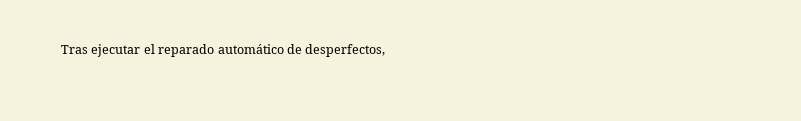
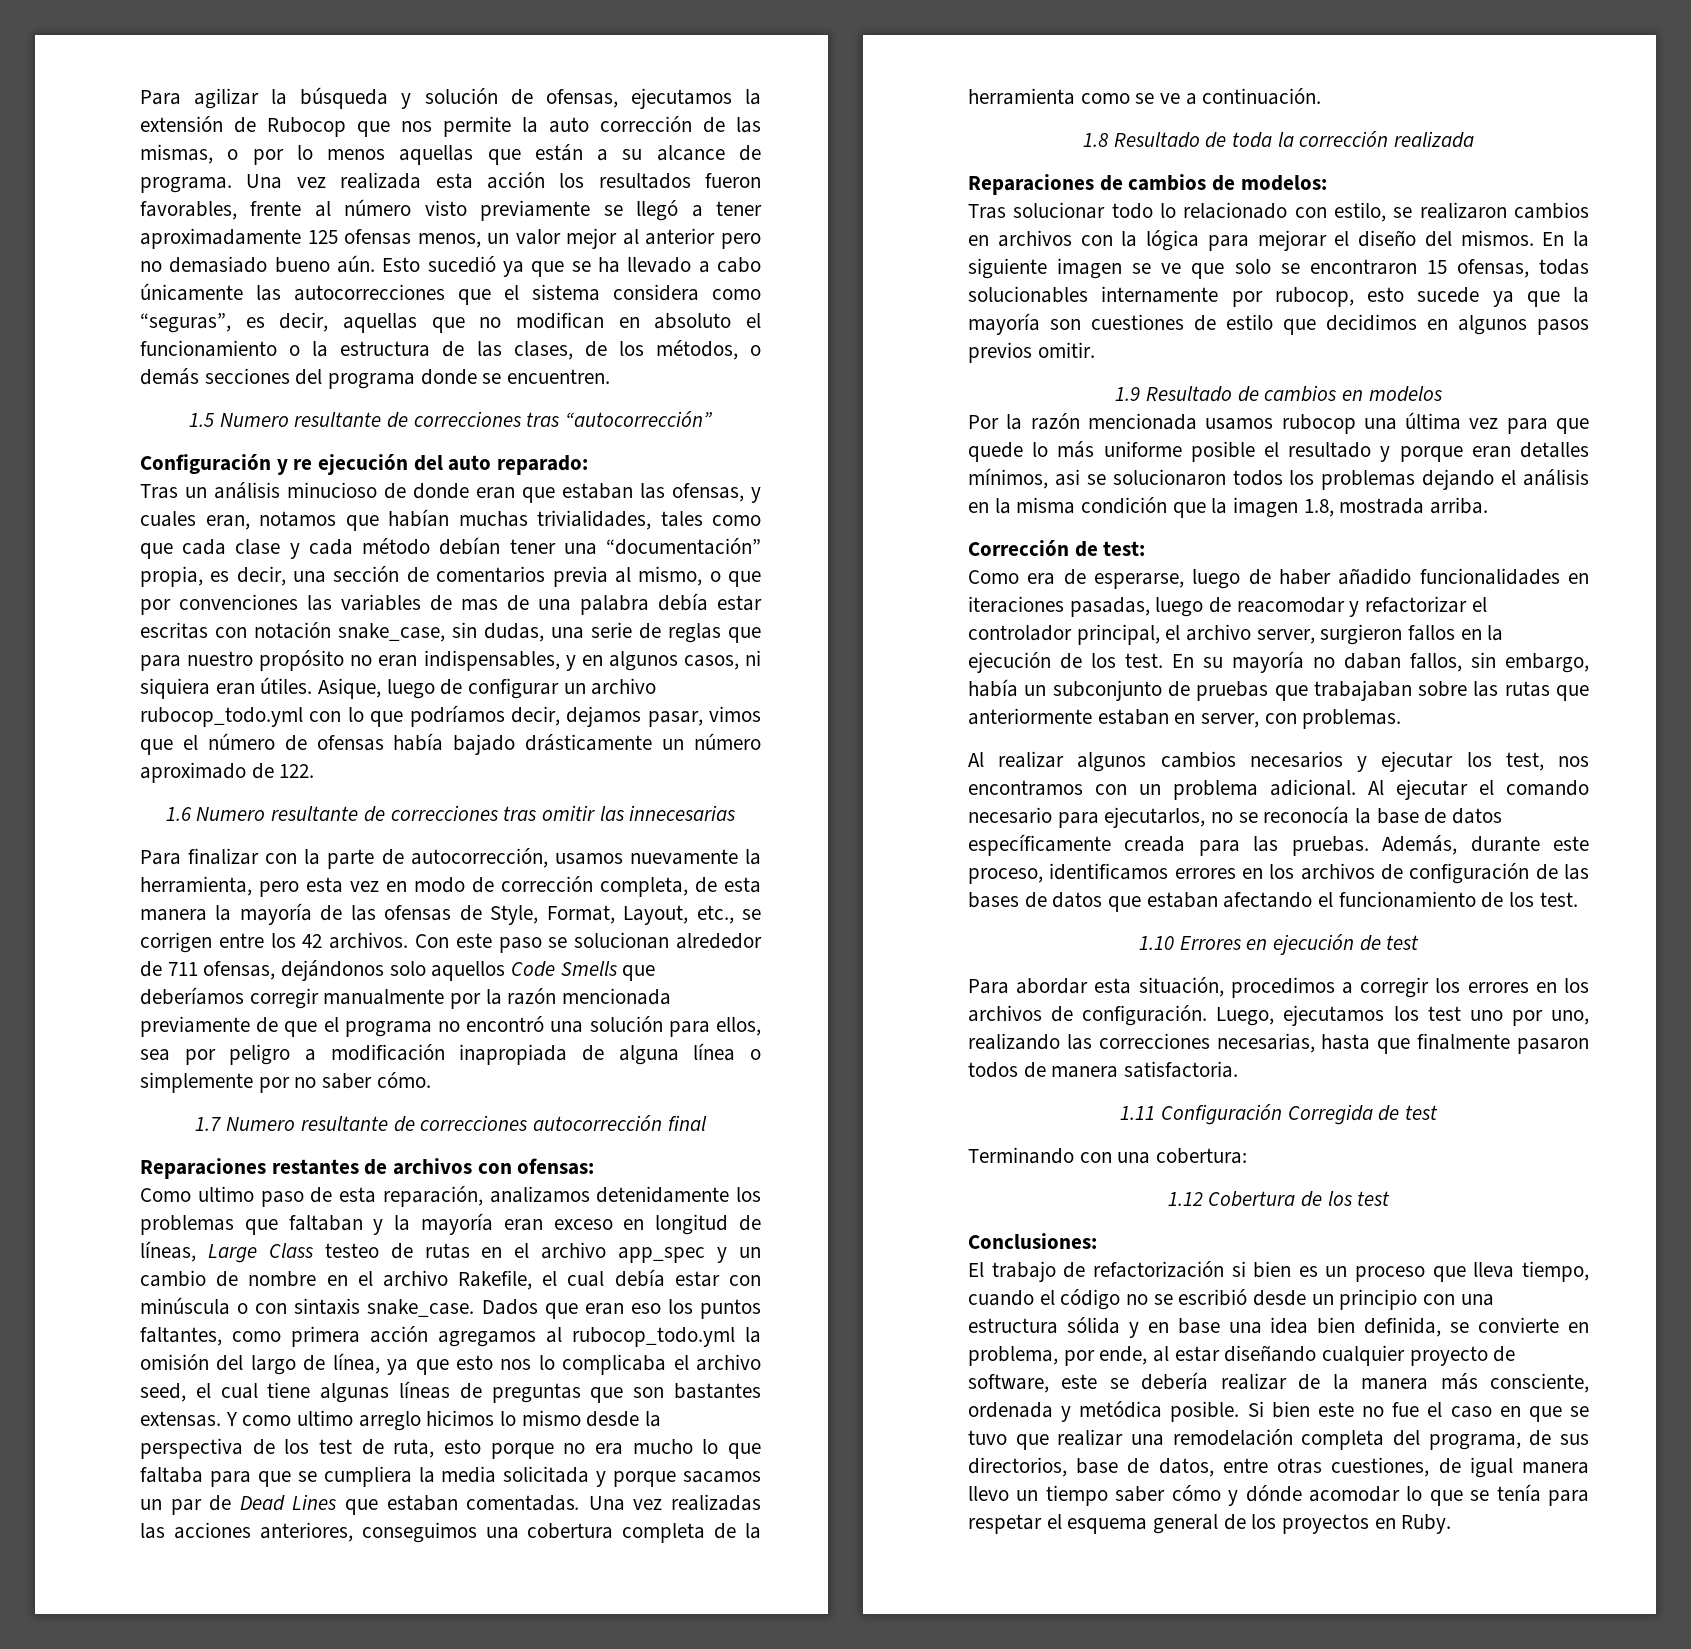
[61,44,386,57] Tras ejecutar el reparado automático de desperfectos, -> [140,87,761,109] [140,116,761,137] [140,144,761,165] [140,172,761,193] [140,199,763,221] [140,228,761,249] [140,255,761,277] [140,283,761,305] [140,312,761,333] [140,340,762,360] [140,368,611,389] [188,411,713,428] [140,454,589,475] [140,482,761,503] [140,509,761,531] [140,537,761,559] [140,566,762,587] [140,593,762,615] [140,622,761,643] [140,650,762,671] [140,677,657,699] [140,705,761,727] [140,733,762,755] [140,762,315,783] [165,805,736,822] [140,848,761,869] [140,876,761,897] [140,903,761,925] [140,932,762,953] [140,960,656,981] [140,987,672,1009] [140,1016,761,1037] [140,1043,761,1065] [140,1072,431,1093] [195,1115,707,1132] [140,1158,595,1179] [140,1186,761,1207] [140,1213,761,1235] [140,1241,761,1263] [140,1269,761,1290] [140,1297,762,1319] [140,1326,761,1347] [140,1353,761,1375] [140,1381,761,1403] [140,1410,662,1431] [140,1438,761,1459] [140,1466,761,1487] [140,1494,761,1515] [140,1522,761,1543] [968,88,1322,105] [1082,131,1475,148] [968,174,1327,195] [968,202,1589,222] [968,230,1589,251] [968,258,1589,279] [968,286,1589,307] [968,313,1589,335] [968,342,1095,363] [1115,385,1442,402] [968,412,1589,434] [968,441,1589,462] [968,468,1589,490] [968,497,1489,518] [968,540,1146,557] [968,568,1589,589] [968,596,1487,617] [968,624,1504,645] [968,651,1589,673] [968,679,1589,701] [968,708,1402,729] [968,751,1589,772] [968,779,1589,800] [968,806,1503,828] [968,834,1589,856] [968,863,1589,884] [968,891,1578,912] [1138,934,1420,955] [968,977,1589,998] [968,1005,1589,1026] [968,1033,1589,1054] [968,1061,1239,1078] [1120,1104,1438,1125] [968,1147,1248,1164] [1167,1191,1391,1207] [968,1233,1097,1249] [968,1261,1589,1282] [968,1289,1494,1310] [968,1317,1589,1338] [968,1345,1516,1366] [968,1372,1589,1393] [968,1401,1589,1422] [968,1429,1589,1450] [968,1457,1589,1478] [968,1484,1589,1506] [968,1514,1452,1534] Para agilizar la búsqueda y solución de ofensas, ejecutamos la extensión de Rubocop que nos permite la auto corrección de las mismas, o por lo menos aquellas que están a su alcance de programa. Una vez realizada esta acción los resultados fueron favorables, frente al número visto previamente se llegó a tener aproximadamente 125 ofensas menos, un valor mejor al anterior pero no demasiado bueno aún. Esto sucedió ya que se ha llevado a cabo únicamente las autocorrecciones que el sistema considera como “seguras”, es decir, aquellas que no modifican en absoluto el funcionamiento o la estructura de las clases, de los métodos, o demás secciones del programa donde se encuentren. // 1.5 Numero resultante de correcciones tras “autocorrección” // Configuración y re ejecución del auto reparado: // Tras un análisis minucioso de donde eran que estaban las ofensas, y cuales eran, notamos que habían muchas trivialidades, tales como que cada clase y cada método debían tener una “documentación” propia, es decir, una sección de comentarios previa al mismo, o que por convenciones las variables de mas de una palabra debía estar escritas con notación snake_case, sin dudas, una serie de reglas que para nuestro propósito no eran indispensables, y en algunos casos, ni siquiera eran útiles. Asique, luego de configurar un archivo rubocop_todo.yml con lo que podríamos decir, dejamos pasar, vimos que el número de ofensas había bajado drásticamente un número aproximado de 122. // 1.6 Numero resultante de correcciones tras omitir las innecesarias // Para finalizar con la parte de autocorrección, usamos nuevamente la herramienta, pero esta vez en modo de corrección completa, de esta manera la mayoría de las ofensas de Style, Format, Layout, etc., se corrigen entre los 42 archivos. Con este paso se solucionan alrededor de 711 ofensas, dejándonos solo aquellos Code Smells que deberíamos corregir manualmente por la razón mencionada previamente de que el programa no encontró una solución para ellos, sea por peligro a modificación inapropiada de alguna línea o simplemente por no saber cómo. // 1.7 Numero resultante de correcciones autocorrección final // Reparaciones restantes de archivos con ofensas: // Como ultimo paso de esta reparación, analizamos detenidamente los problemas que faltaban y la mayoría eran exceso en longitud de líneas, Large Class testeo de rutas en el archivo app_spec y un cambio de nombre en el archivo Rakefile, el cual debía estar con minúscula o con sintaxis snake_case. Dados que eran eso los puntos faltantes, como primera acción agregamos al rubocop_todo.yml la omisión del largo de línea, ya que esto nos lo complicaba el archivo seed, el cual tiene algunas líneas de preguntas que son bastantes extensas. Y como ultimo arreglo hicimos lo mismo desde la perspectiva de los test de ruta, esto porque no era mucho lo que faltaba para que se cumpliera la media solicitada y porque sacamos un par de Dead Lines que estaban comentadas. Una vez realizadas las acciones anteriores, conseguimos una cobertura completa de la herramienta como se ve a continuación. // 1.8 Resultado de toda la corrección realizada // Reparaciones de cambios de modelos: // Tras solucionar todo lo relacionado con estilo, se realizaron cambios en archivos con la lógica para mejorar el diseño del mismos. En la siguiente imagen se ve que solo se encontraron 15 ofensas, todas solucionables internamente por rubocop, esto sucede ya que la mayoría son cuestiones de estilo que decidimos en algunos pasos previos omitir. // 1.9 Resultado de cambios en modelos // Por la razón mencionada usamos rubocop una última vez para que quede lo más uniforme posible el resultado y porque eran detalles mínimos, asi se solucionaron todos los problemas dejando el análisis en la misma condición que la imagen 1.8, mostrada arriba. // Corrección de test: // Como era de esperarse, luego de haber añadido funcionalidades en iteraciones pasadas, luego de reacomodar y refactorizar el controlador principal, el archivo server, surgieron fallos en la ejecución de los test. En su mayoría no daban fallos, sin embargo, había un subconjunto de pruebas que trabajaban sobre las rutas que anteriormente estaban en server, con problemas. // Al realizar algunos cambios necesarios y ejecutar los test, nos encontramos con un problema adicional. Al ejecutar el comando necesario para ejecutarlos, no se reconocía la base de datos específicamente creada para las pruebas. Además, durante este proceso, identificamos errores en los archivos de configuración de las bases de datos que estaban afectando el funcionamiento de los test. // 1.10 Errores en ejecución de test // Para abordar esta situación, procedimos a corregir los errores en los archivos de configuración. Luego, ejecutamos los test uno por uno, realizando las correcciones necesarias, hasta que finalmente pasaron todos de manera satisfactoria. // 1.11 Configuración Corregida de test // Terminando con una cobertura: // 1.12 Cobertura de los test // Conclusiones: // El trabajo de refactorización si bien es un proceso que lleva tiempo, cuando el código no se escribió desde un principio con una estructura sólida y en base una idea bien definida, se convierte en problema, por ende, al estar diseñando cualquier proyecto de software, este se debería realizar de la manera más consciente, ordenada y metódica posible. Si bien este no fue el caso en que se tuvo que realizar una remodelación completa del programa, de sus directorios, base de datos, entre otras cuestiones, de igual manera llevo un tiempo saber cómo y dónde acomodar lo que se tenía para respetar el esquema general de los proyectos en Ruby.

